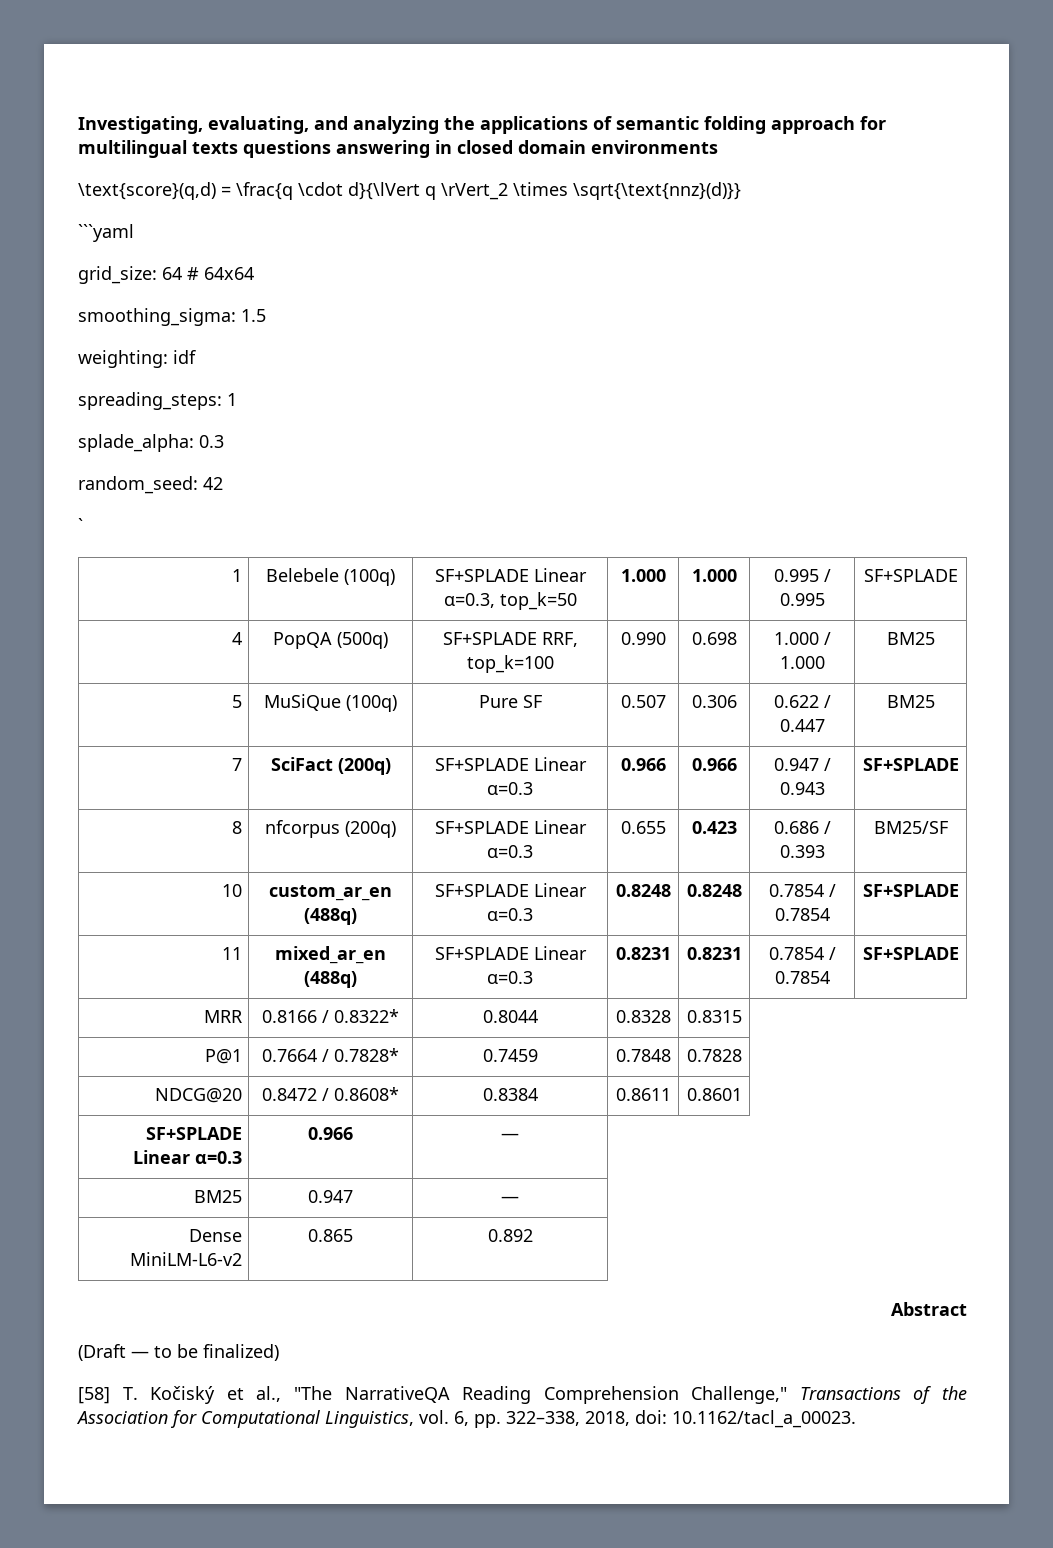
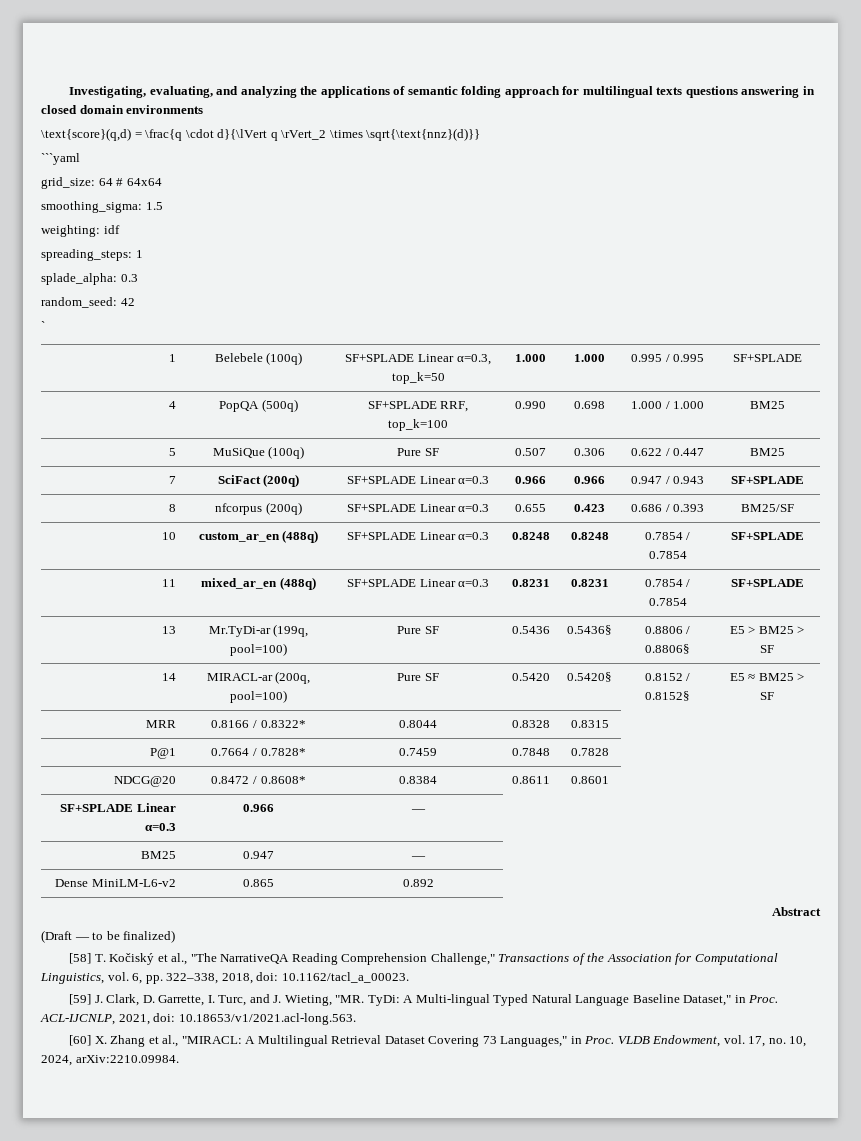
(959, 953) none -> [161,626,176,634] [208,624,309,637] [230,643,287,656] [397,626,439,634] [511,626,550,634] [567,625,612,635] [644,626,691,634] [645,644,690,654] [729,626,805,634] [760,645,774,653] [161,673,176,681] [206,671,311,684] [230,690,287,703] [397,673,439,681] [511,673,550,681] [567,672,612,682] [644,673,691,681] [645,691,690,701] [729,673,805,681] [760,692,774,700] // 13 | Mr.TyDi-ar (199q, pool=100) | Pure SF | 0.5436 | 0.5436§ | 0.8806 / 0.8806§ | E5 > BM25 > SF // 14 | MIRACL-ar (200q, pool=100) | Pure SF | 0.5420 | 0.5420§ | 0.8152 / 0.8152§ | E5 ≈ BM25 > SF
(856, 1419) none -> [69,994,779,1006] [40,1013,356,1025] [69,1035,807,1047] [41,1055,179,1066] // [59] J. Clark, D. Garrette, I. Turc, and J. Wieting, "MR. TyDi: A Multi-lingual Typed Natural Language Baseline Dataset," in Proc. ACL-IJCNLP, 2021, doi: 10.18653/v1/2021.acl-long.563. // [60] X. Zhang et al., "MIRACL: A Multilingual Retrieval Dataset Covering 73 Languages," in Proc. VLDB Endowment, vol. 17, no. 10, 2024, arXiv:2210.09984.

